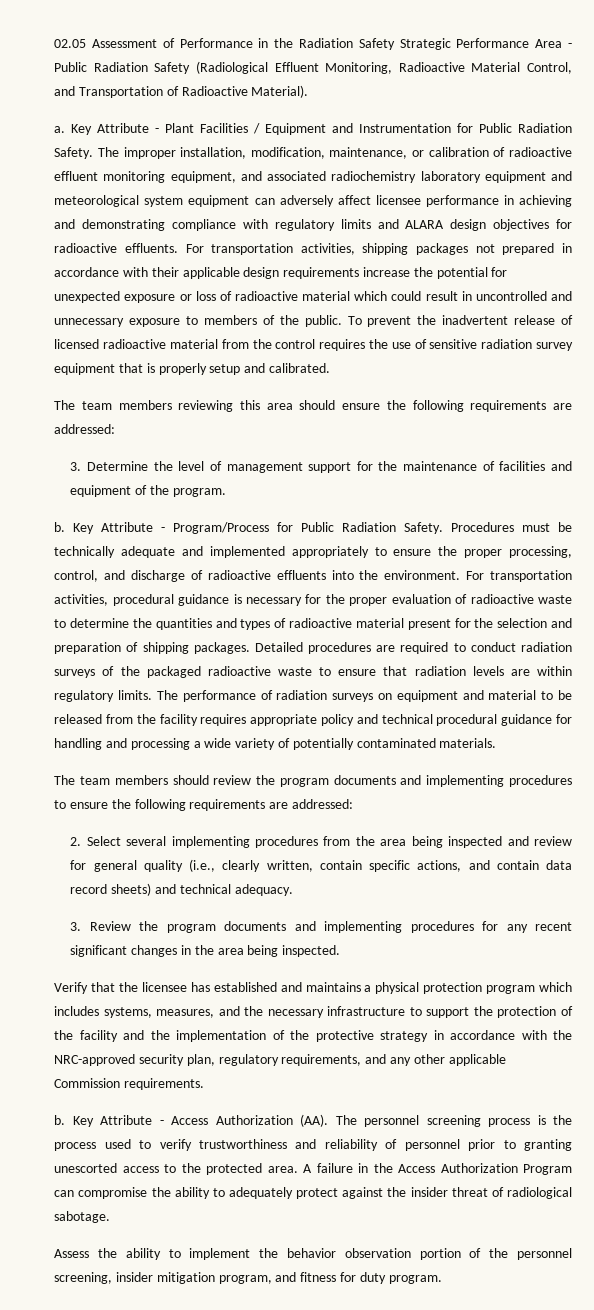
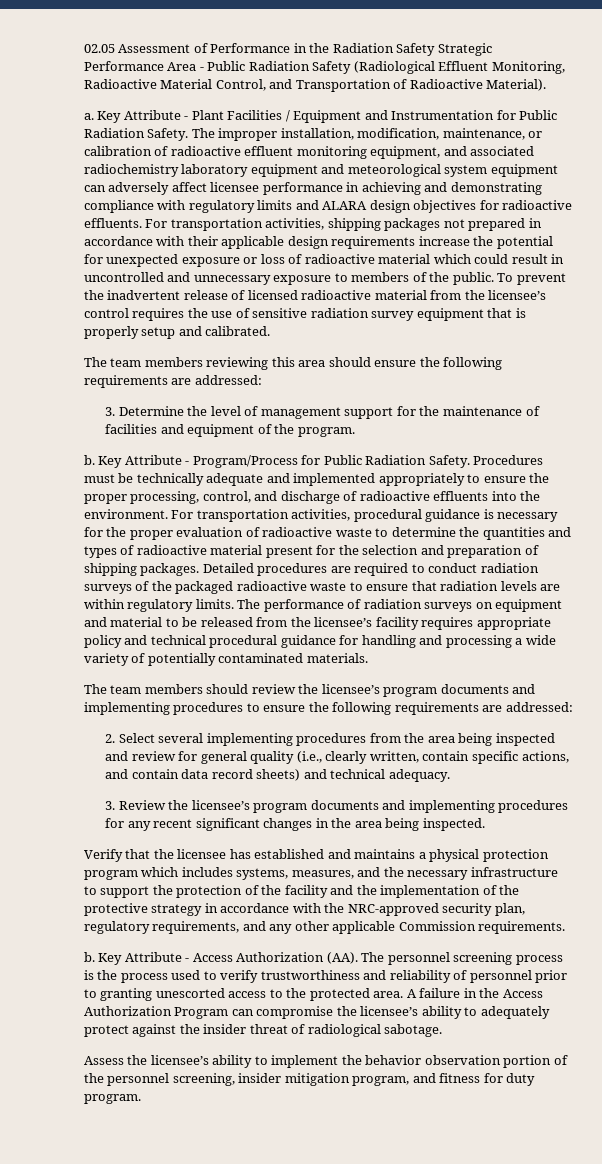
(272, 344) none -> [488,290,547,300] licensee’s
(156, 719) none -> [314,617,373,627] licensee’s
(276, 780) none -> [321,684,380,694] licensee’s
(159, 926) none -> [191,800,250,810] licensee’s
(171, 1192) none -> [360,1006,419,1016] licensee’s
(118, 1253) none -> [150,1055,209,1065] licensee’s

